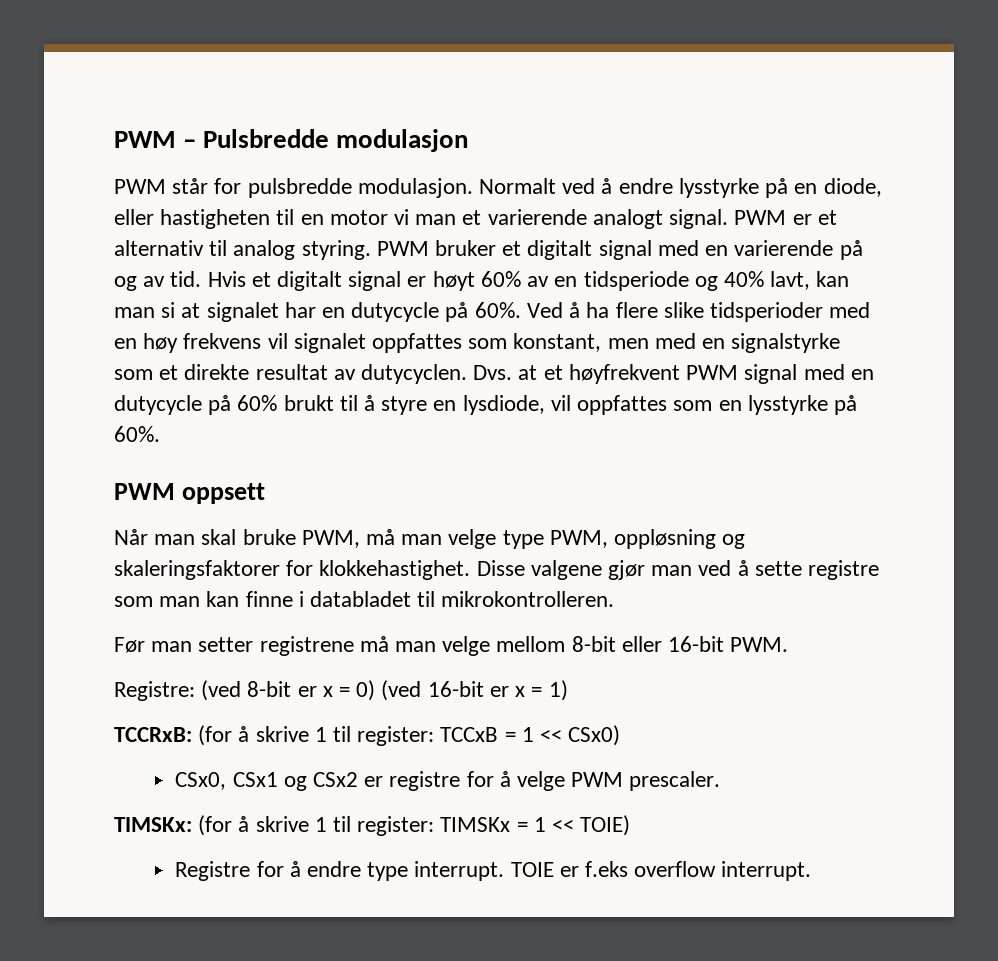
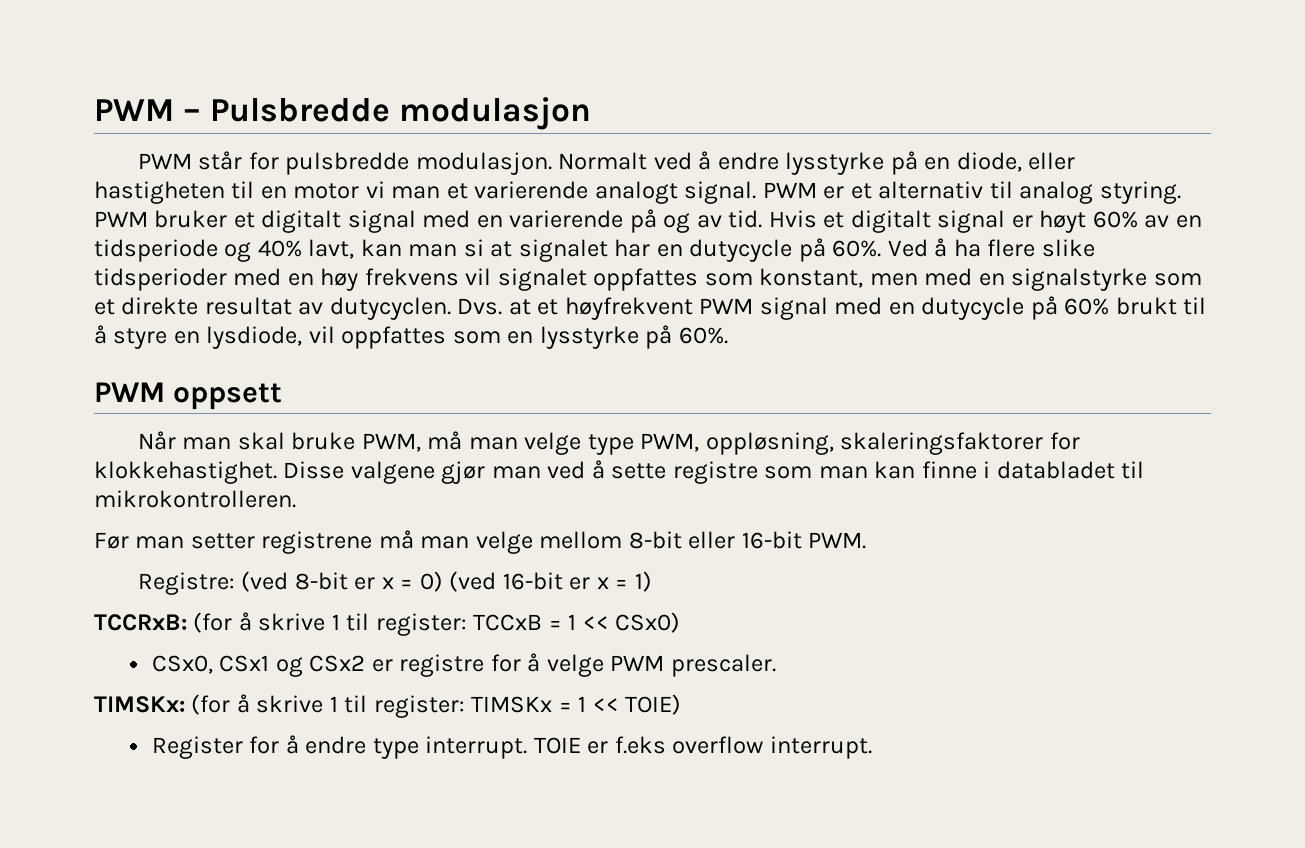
[614,529,746,549] oppløsning og -> [705,432,834,455] oppløsning,
[175,861,251,881] Registre -> [151,736,243,759] Register

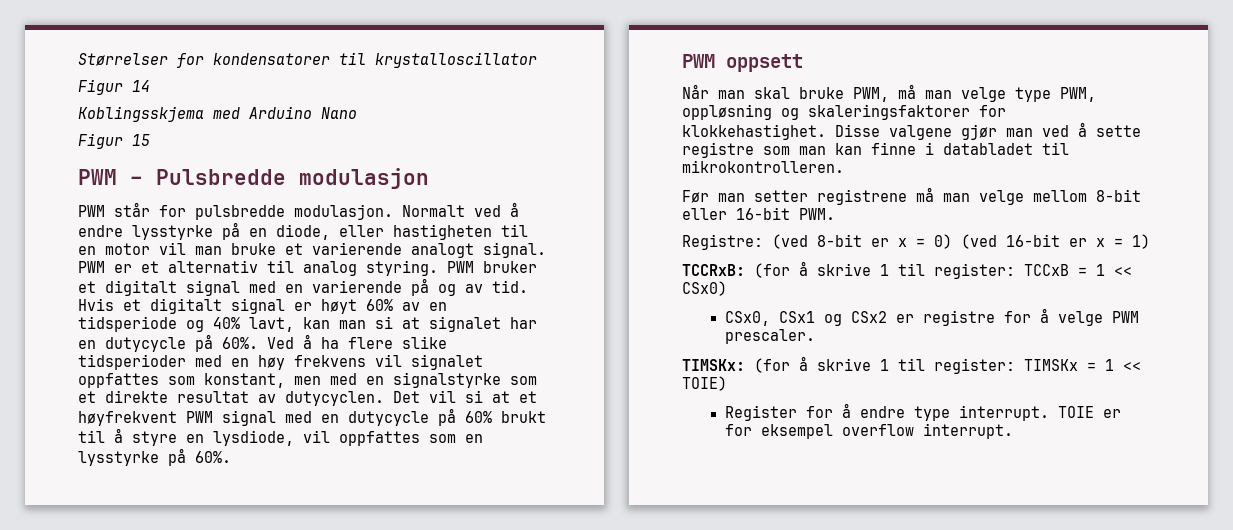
(94, 110) none -> [78,52,537,68] [78,79,150,95] [78,106,357,122] [78,133,150,149] Størrelser for kondensatorer til krystalloscillator // Figur 14 // Koblingsskjema med Arduino Nano // Figur 15 //
[365,181,441,199] vi man -> [159,242,276,255] vil man bruke
[457,298,503,315] Dvs. -> [393,390,483,403] Det vil si
[705,432,834,455] oppløsning, -> [682,104,799,120] oppløsning og
[614,736,666,754] f.eks -> [724,424,833,439] for eksempel

